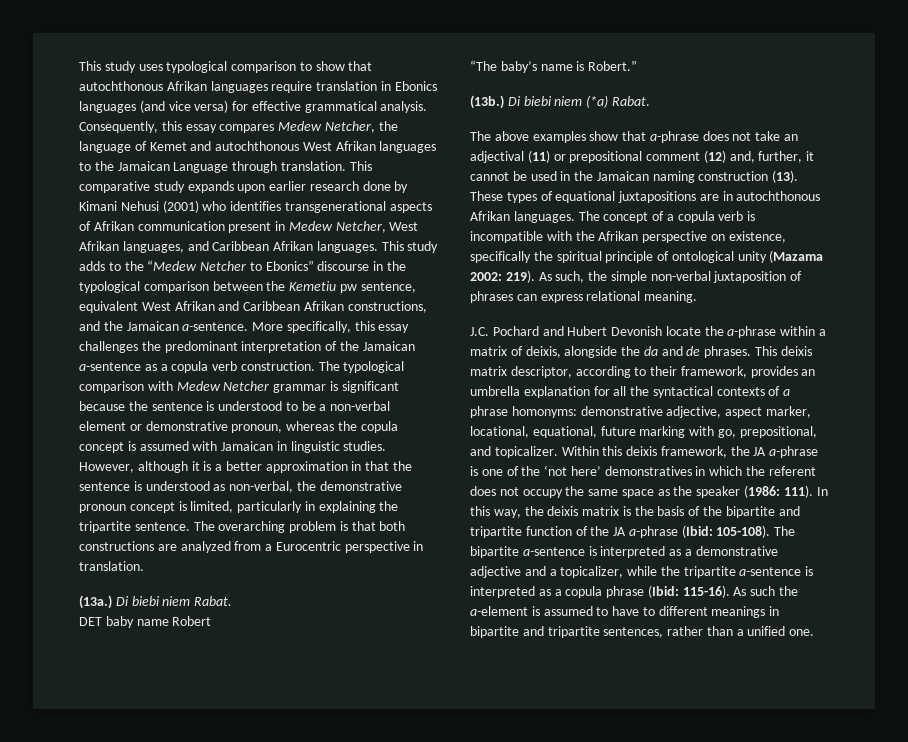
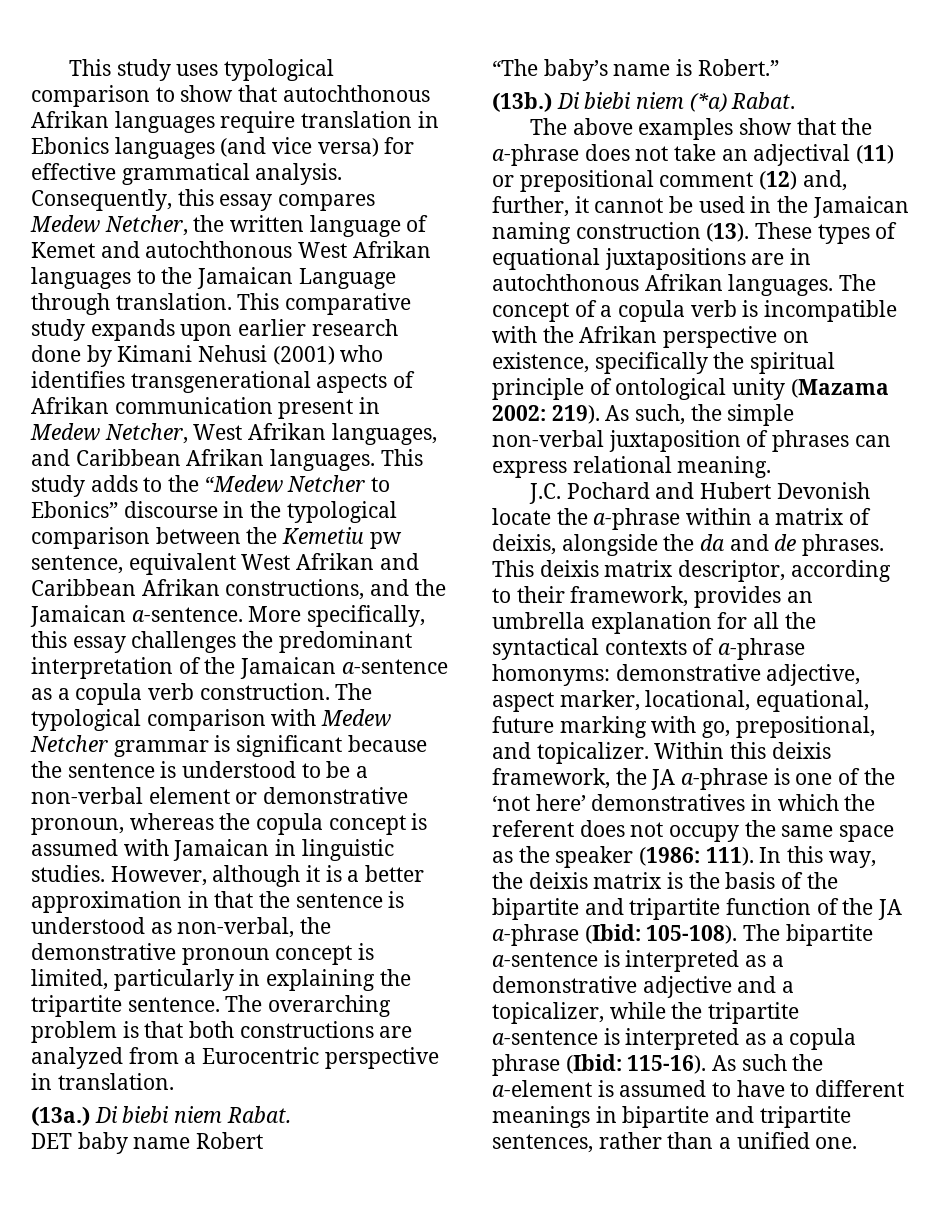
(398, 126) none -> [230,215,305,232] written
(647, 136) none -> [841,118,873,135] the
[783,389,791,396] [470,406,508,418] a phrase -> [718,638,806,660] a-phrase

